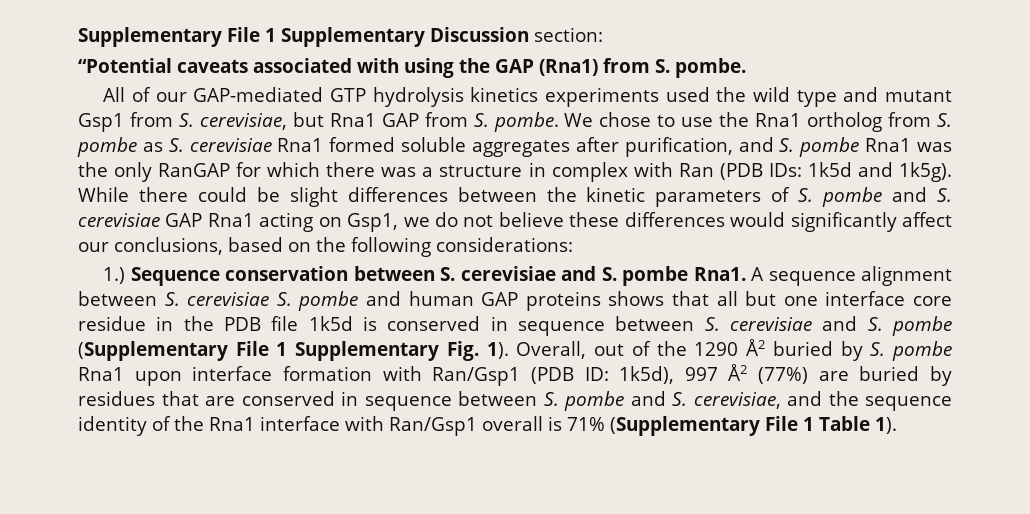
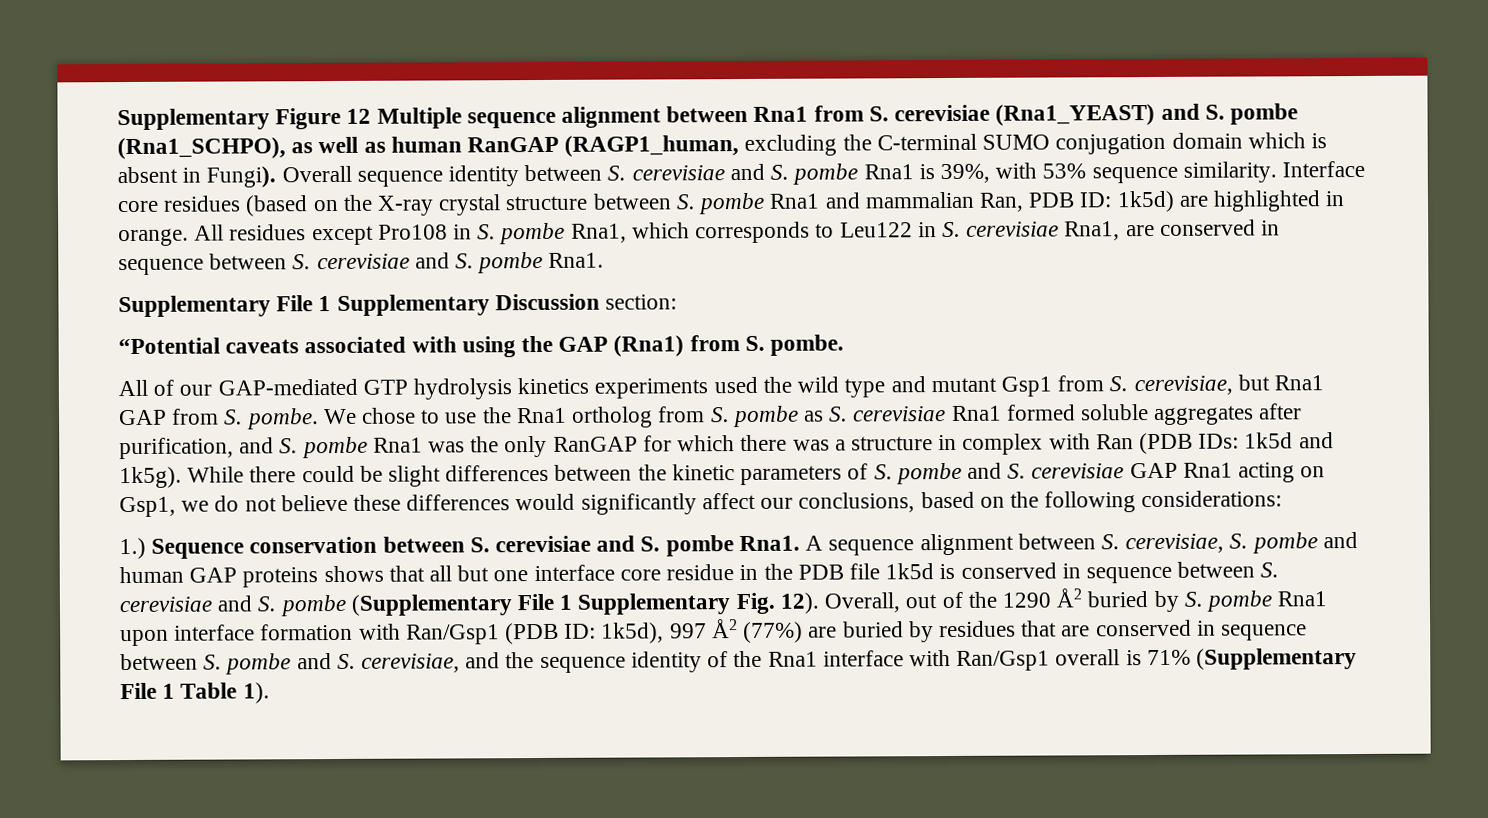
[78,27,222,47] Supplementary -> [117,103,1298,131] [117,132,1327,160] [117,160,1365,188] [117,190,1346,217] [118,219,1280,247] [118,251,605,276] [118,295,271,318] Supplementary Figure 12 Multiple sequence alignment between Rna1 from S. cerevisiae (Rna1_YEAST) and S. pombe (Rna1_SCHPO), as well as human RanGAP (RAGP1_human, excluding the C-terminal SUMO conjugation domain which is absent in Fungi). Overall sequence identity between S. cerevisiae and S. pombe Rna1 is 39%, with 53% sequence similarity. Interface core residues (based on the X-ray crystal structure between S. pombe Rna1 and mammalian Ran, PDB ID: 1k5d) are highlighted in orange. All residues except Pro108 in S. pombe Rna1, which corresponds to Leu122 in S. cerevisiae Rna1, are conserved in sequence between S. cerevisiae and S. pombe Rna1. // Supplementary
[187,292,270,306] cerevisiae -> [1125,533,1225,554] cerevisiae,
[486,342,509,359] 1). -> [779,592,820,614] 12).

